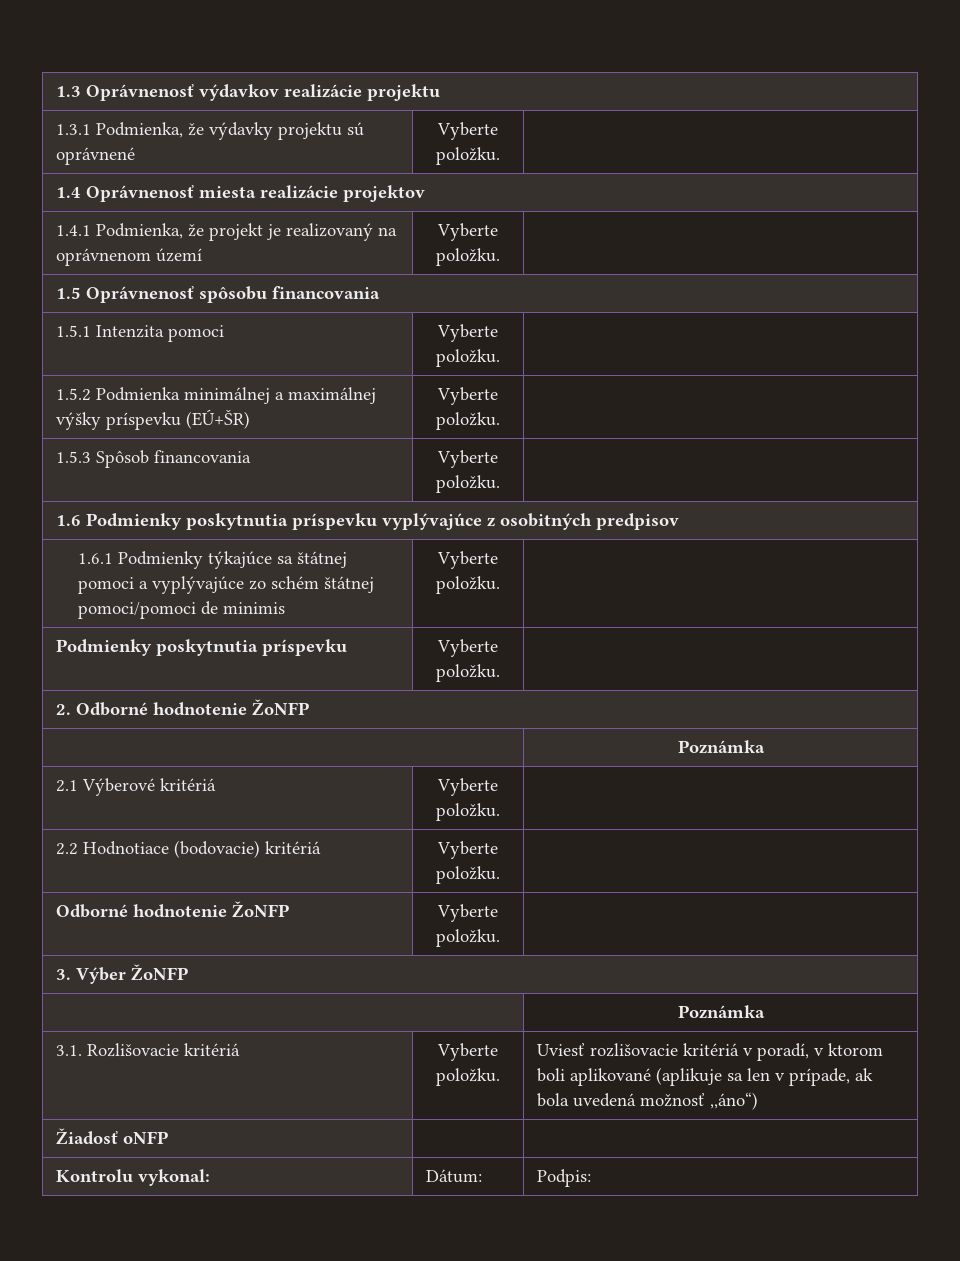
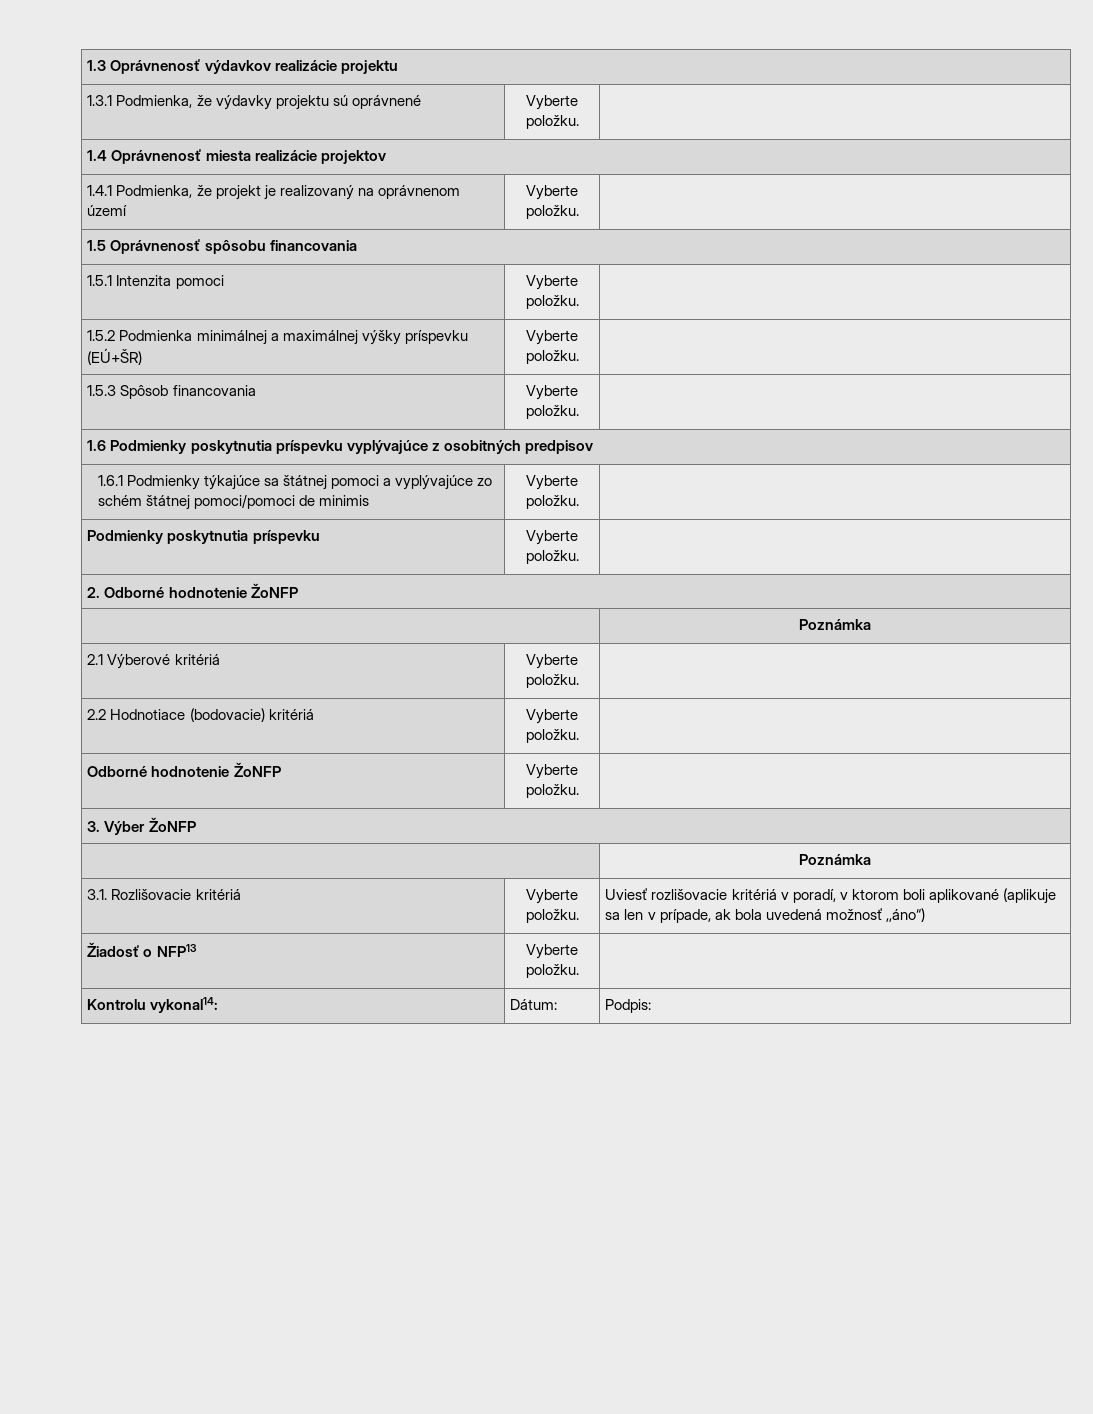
[122,1131,168,1144] oNFP | -> [143,944,197,957] [526,944,578,959] [525,964,579,978] o NFP13 | Vyberte položku.
[137,1169,210,1186] vykonal: -> [150,997,219,1013] vykonal14:

